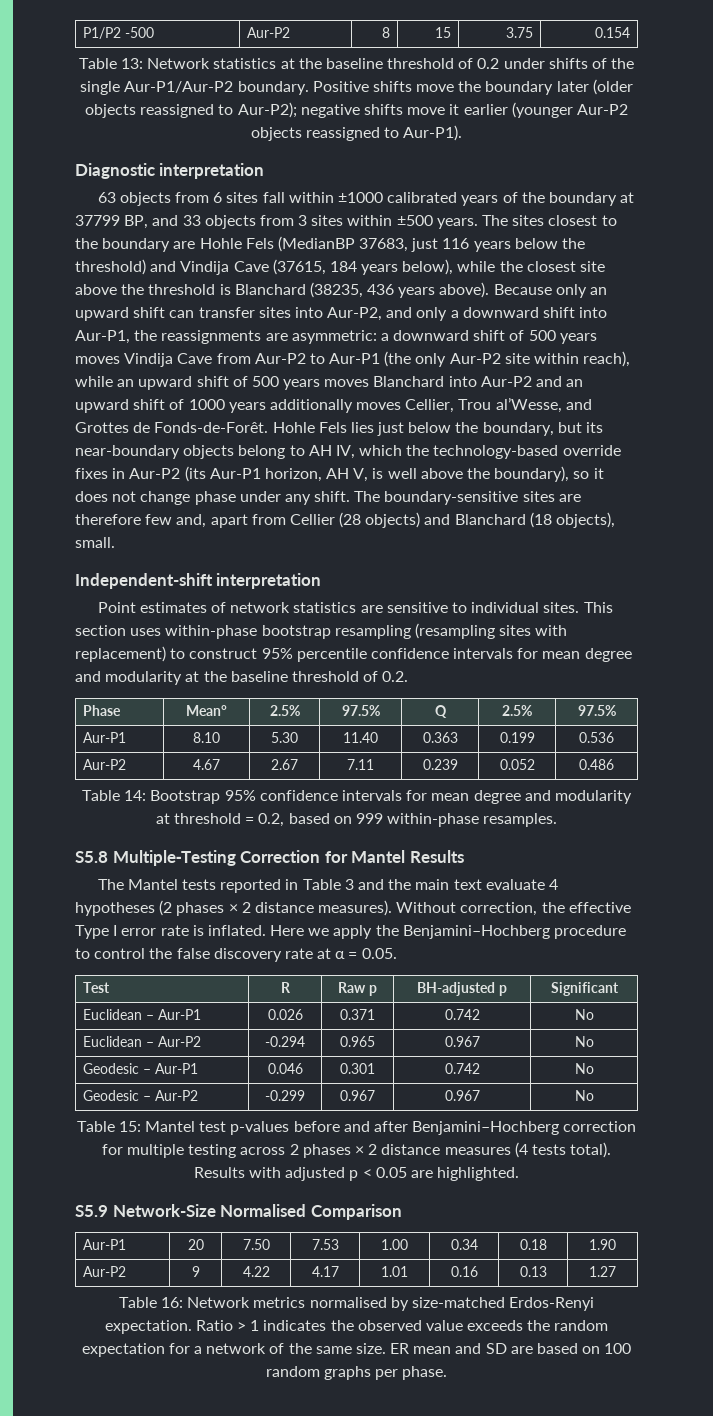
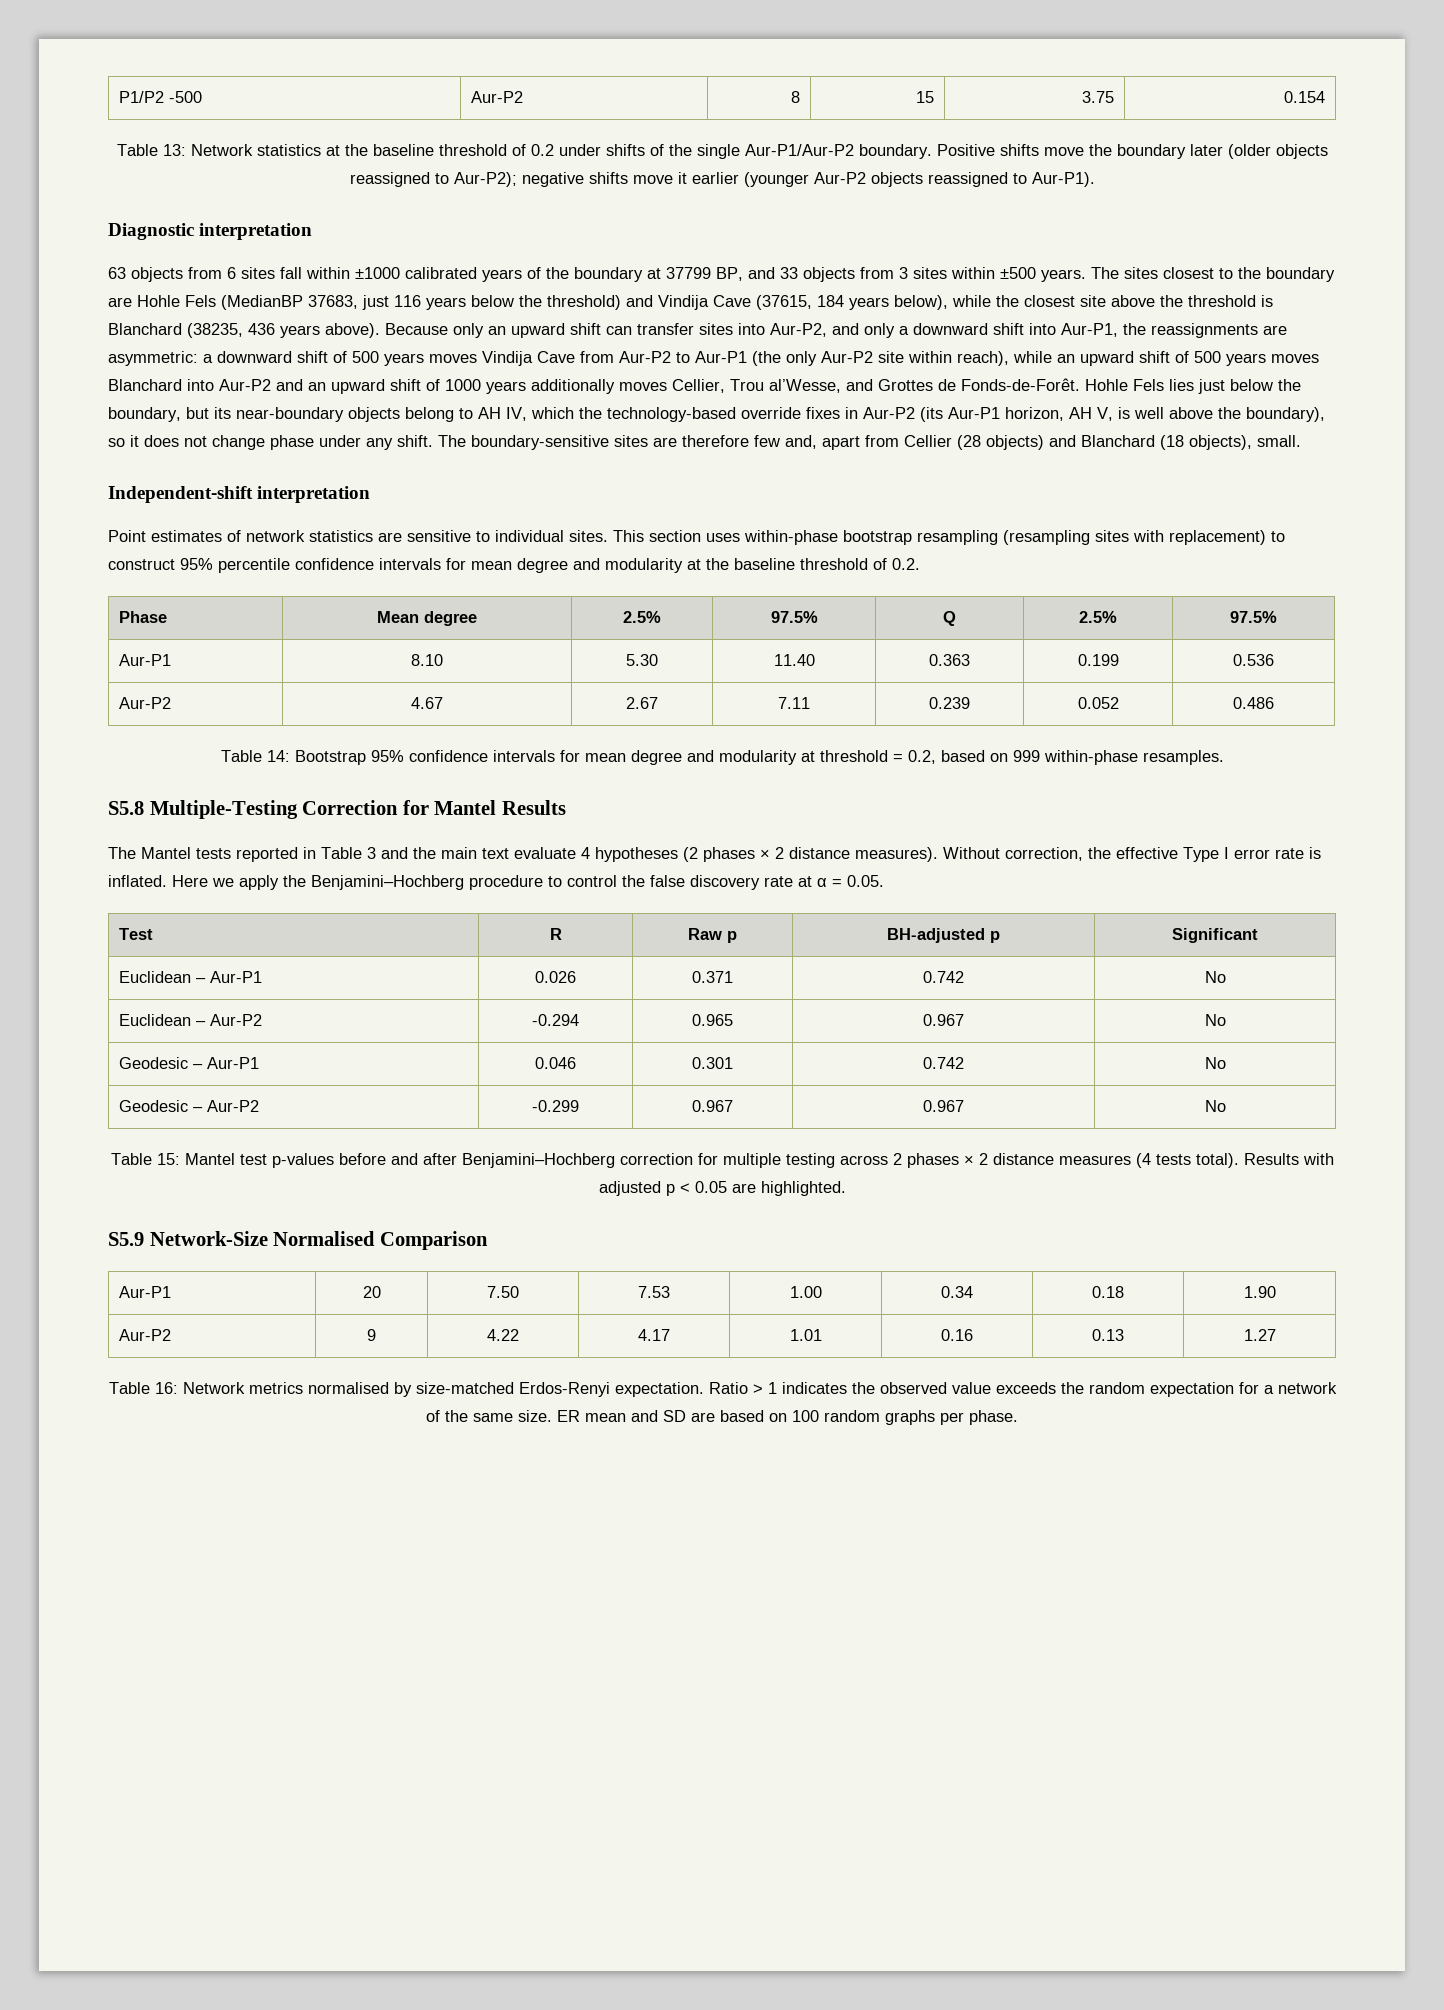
[186,705,227,716] Mean° -> [377,611,477,626] Mean degree

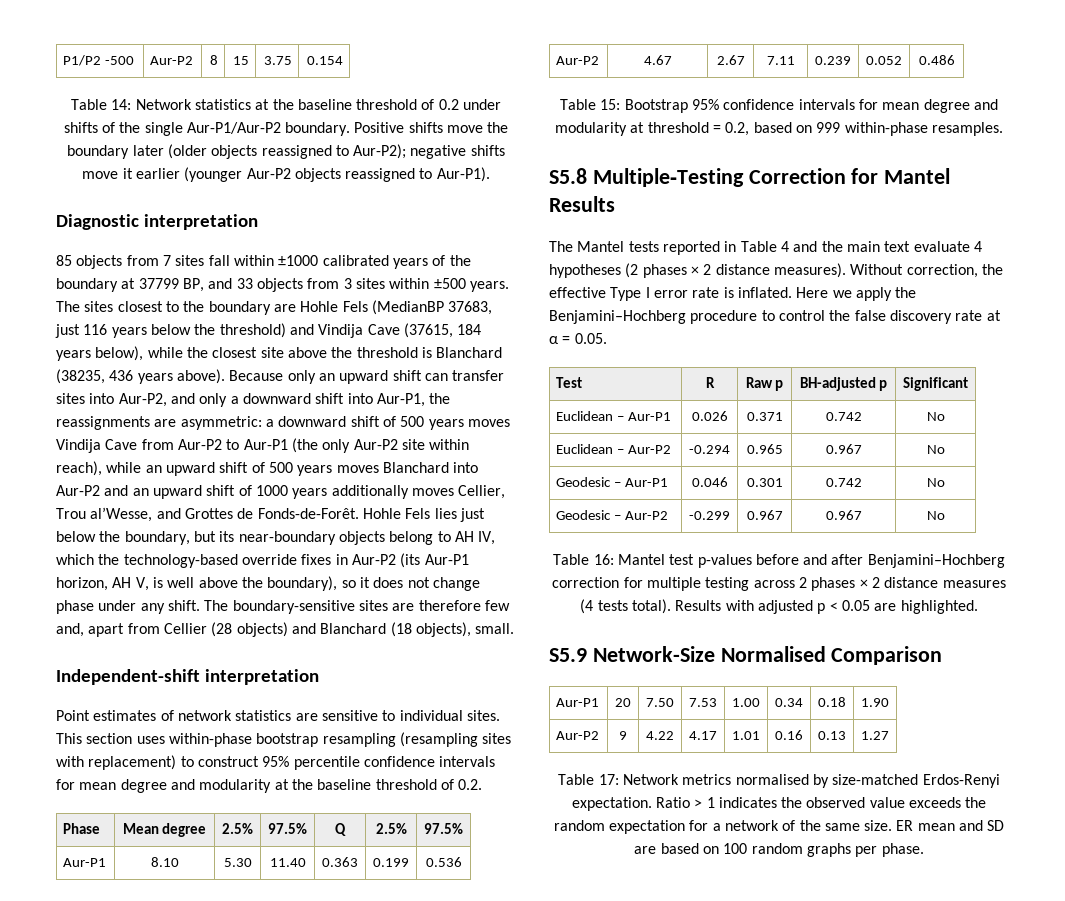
[162,144,186,156] 13: -> [111,99,132,110] 14:
[108,267,236,282] 63 objects from 6 -> [56,255,171,269] 85 objects from 7
[266,750,290,762] 14: -> [600,99,621,110] 15:
[367,847,376,859] 3 -> [780,241,789,252] 4
[156,1153,180,1165] 15: -> [593,554,614,565] 16:
[154,1382,178,1394] 16: -> [598,774,619,785] 17:

